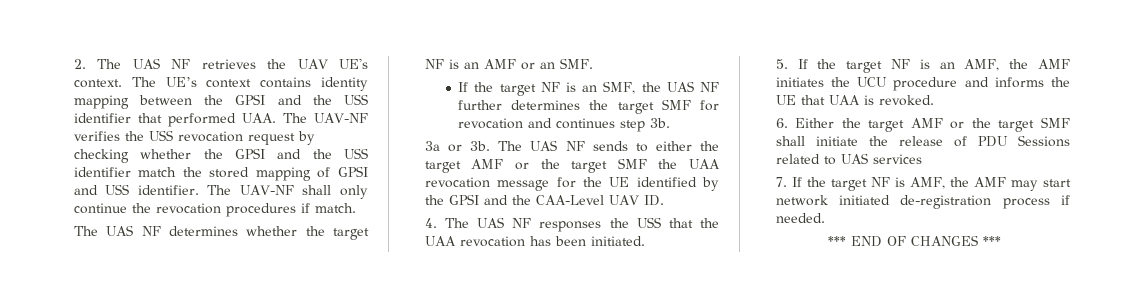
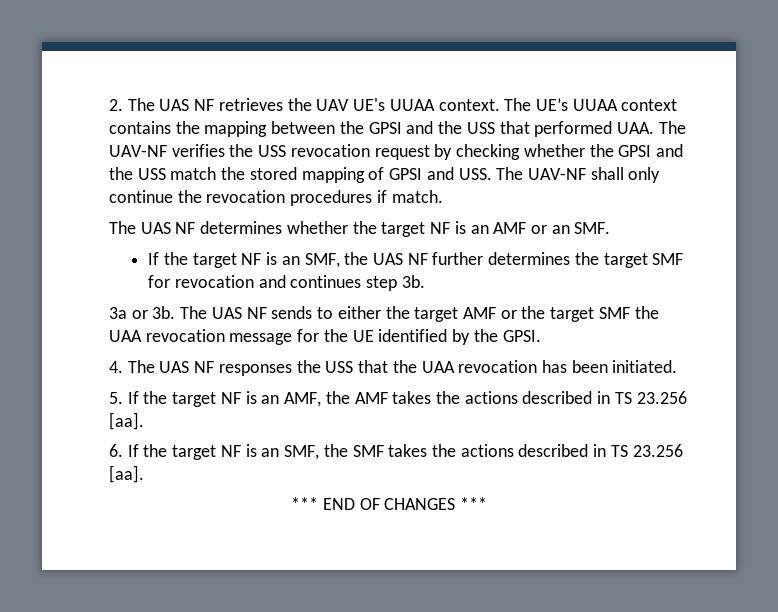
(369, 63) none -> [389,99,435,111] UUAA
(197, 82) none -> [572,99,618,111] UUAA
[321,77,368,91] identity -> [175,121,200,134] the
[73,113,131,123] identifier -> (495, 128) none
[73,167,131,177] identifier -> (166, 174) none
[105,184,199,195] USS identifier. -> [458,168,492,180] USS.
[448,194,664,206] GPSI and the CAA-Level UAV ID. -> [502,330,541,342] GPSI.
[775,77,1070,91] [775,95,934,106] [775,117,1070,132] [775,135,1070,147] [775,153,922,165] [775,177,1071,191] [775,195,1070,209] [775,213,825,223] initiates the UCU procedure and informs the UE that UAA is revoked. // 6. Either the target AMF or the target SMF shall initiate the release of PDU Sessions related to UAS services // 7. If the target NF is AMF, the AMF may start network initiated de-registration process if needed. -> [392,391,687,404] [108,412,144,430] [108,444,683,460] [108,465,144,483] takes the actions described in TS 23.256 [aa]. // 6. If the target NF is an SMF, the SMF takes the actions described in TS 23.256 [aa].

